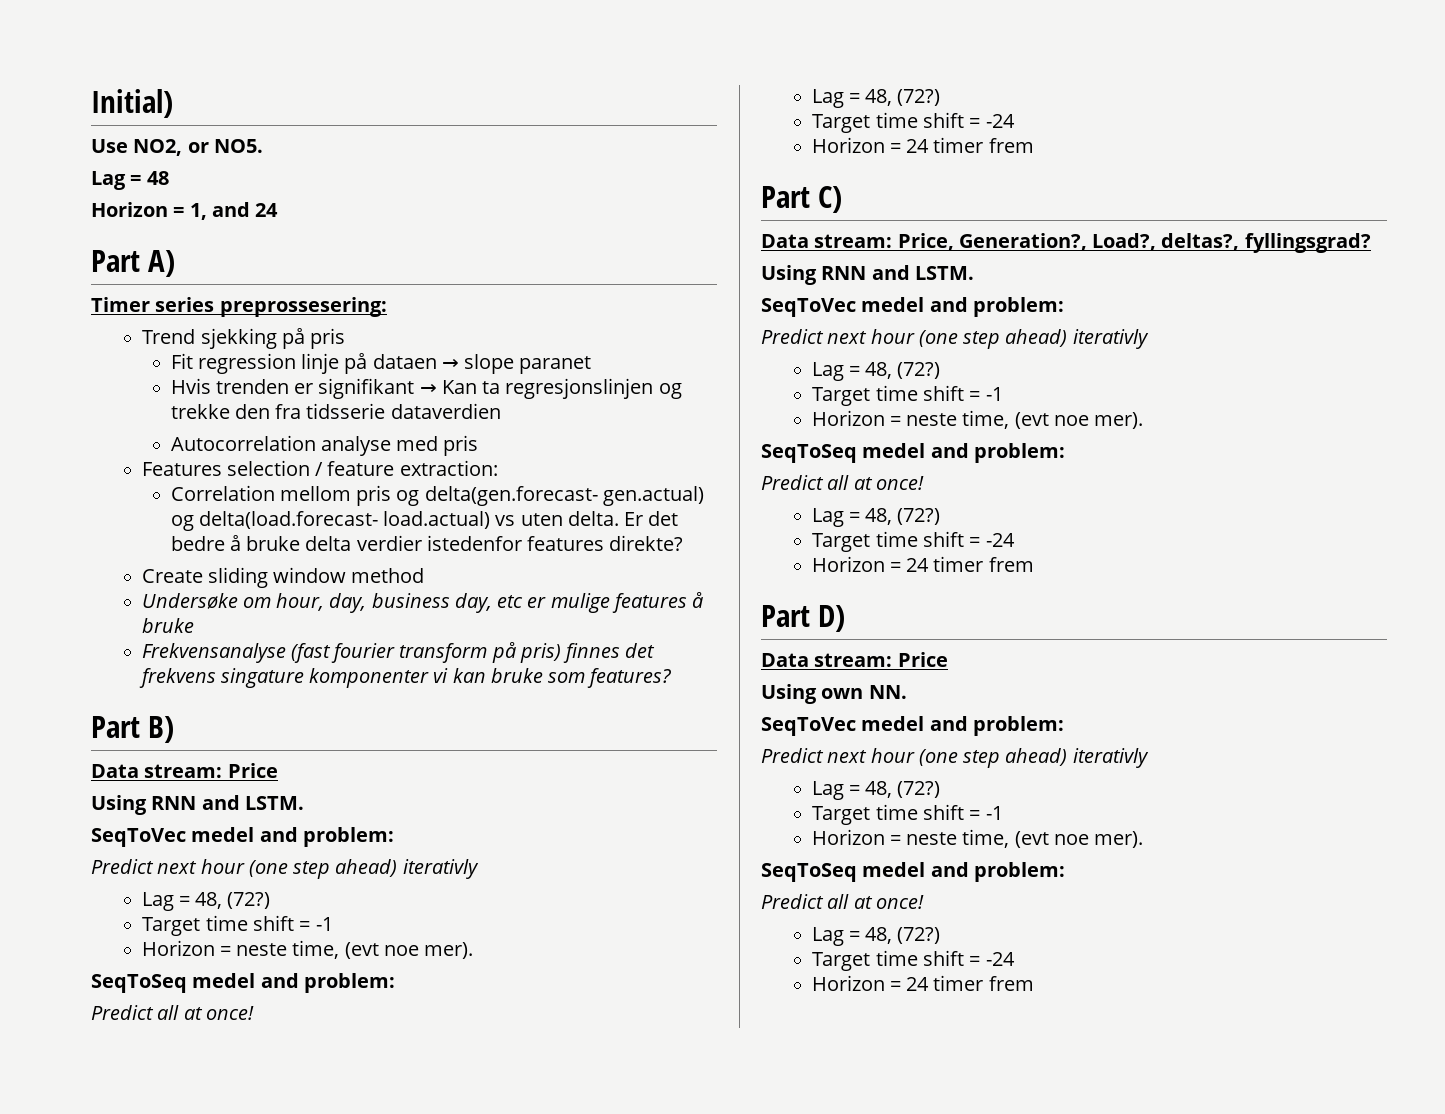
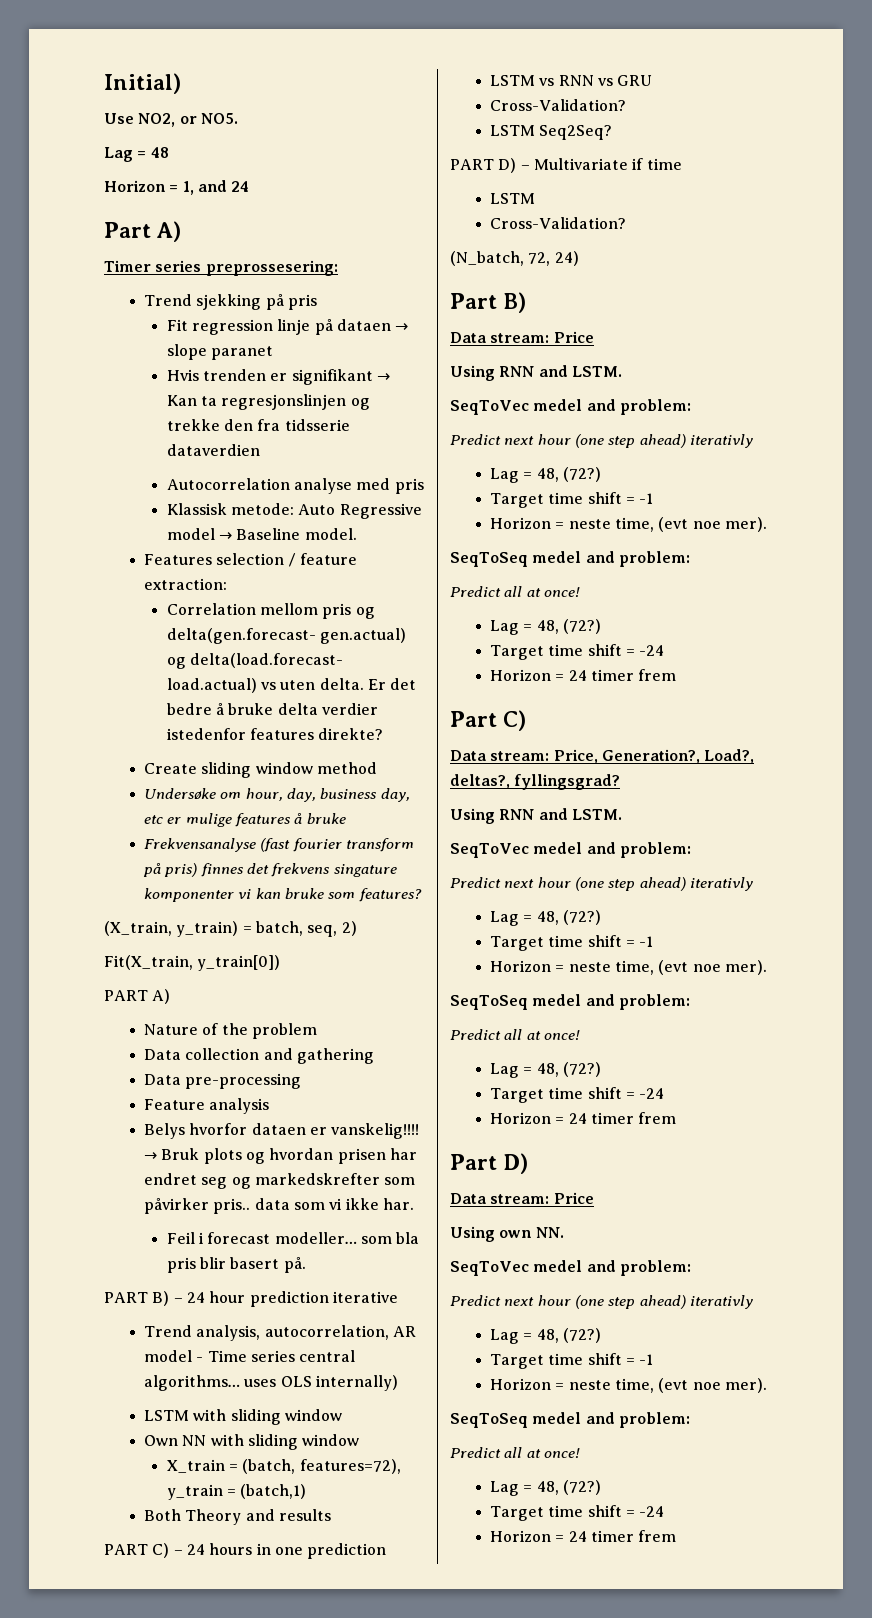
(479, 445) none -> [166,503,422,519] [166,528,357,540] // Klassisk metode: Auto Regressive model → Baseline model.
(672, 678) none -> [104,921,357,937] [104,955,281,971] [104,989,171,1004] [144,1023,318,1039] [144,1048,375,1064] [144,1073,302,1089] [144,1098,270,1114] [144,1123,420,1139] [144,1148,418,1164] [144,1173,416,1189] [144,1198,415,1214] [166,1232,420,1244] [166,1257,306,1273] [104,1291,398,1307] [144,1325,417,1341] [144,1350,356,1362] [144,1375,399,1391] [144,1409,343,1425] [144,1434,360,1450] [166,1459,401,1474] [166,1484,307,1500] [144,1509,332,1525] [104,1543,387,1559] [490,75,653,86] [490,99,627,111] [490,125,613,140] [450,158,682,173] [490,193,536,204] [490,217,627,229] [450,251,579,266] // (X_train, y_train) = batch, seq, 2) // Fit(X_train, y_train[0]) // PART A) // Nature of the problem // Data collection and gathering // Data pre-processing // Feature analysis // Belys hvorfor dataen er vanskelig!!!! → Bruk plots og hvordan prisen har endret seg og markedskrefter som påvirker pris.. data som vi ikke har. // Feil i forecast modeller… som bla pris blir basert på. // PART B) – 24 hour prediction iterative // Trend analysis, autocorrelation, AR model - Time series central algorithms… uses OLS internally) // LSTM with sliding window // Own NN with sliding window // X_train = (batch, features=72), y_train = (batch,1) // Both Theory and results // PART C) – 24 hours in one prediction // LSTM vs RNN vs GRU // Cross-Validation? // LSTM Seq2Seq? // PART D) – Multivariate if time // LSTM // Cross-Validation? // (N_batch, 72, 24)

